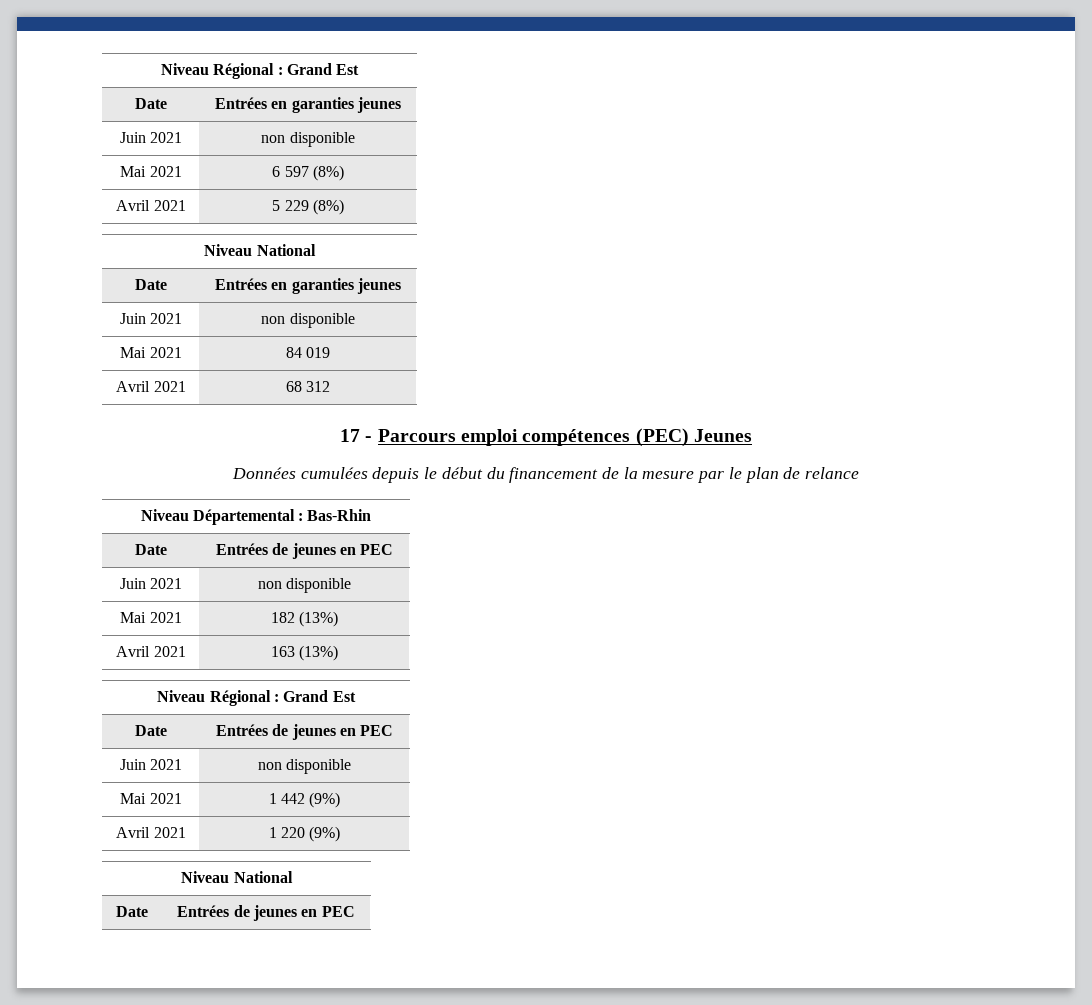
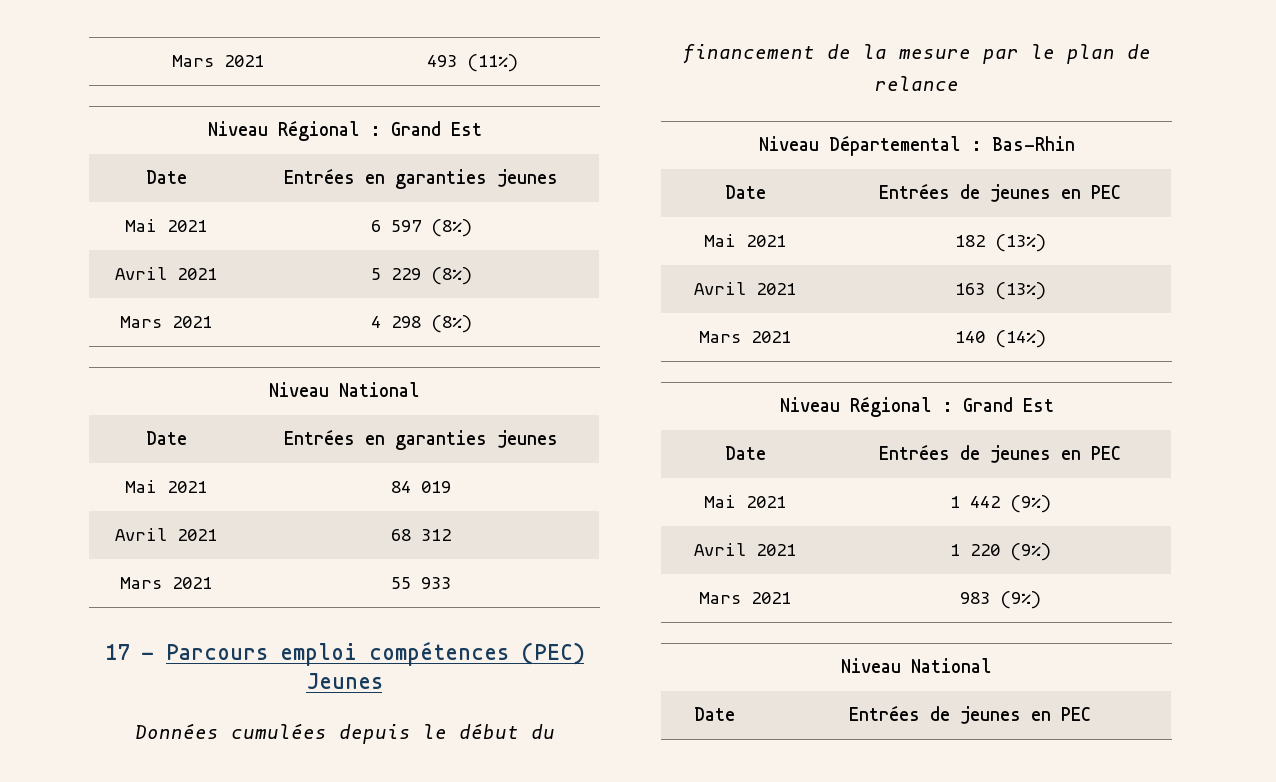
(160, 69) none -> [171,55,264,67] [426,54,518,72] Mars 2021 | 493 (11%) //
[119,132,183,143] [261,132,355,147] // Juin 2021 | non disponible -> (558, 178) none
(344, 207) none -> [120,316,212,328] [370,315,472,333] // Mars 2021 | 4 298 (8%)
[119,313,183,324] [261,313,355,328] // Juin 2021 | non disponible -> (558, 439) none
(331, 386) none -> [120,577,212,589] [390,577,451,589] // Mars 2021 | 55 933
[119,578,183,589] [257,578,352,593] // Juin 2021 | non disponible -> (1121, 192) none
(339, 653) none -> [699,331,791,343] [954,330,1046,348] // Mars 2021 | 140 (14%)
[119,759,183,770] [257,759,352,774] // Juin 2021 | non disponible -> (1121, 453) none
(341, 834) none -> [699,592,791,604] [959,591,1041,609] // Mars 2021 | 983 (9%)

